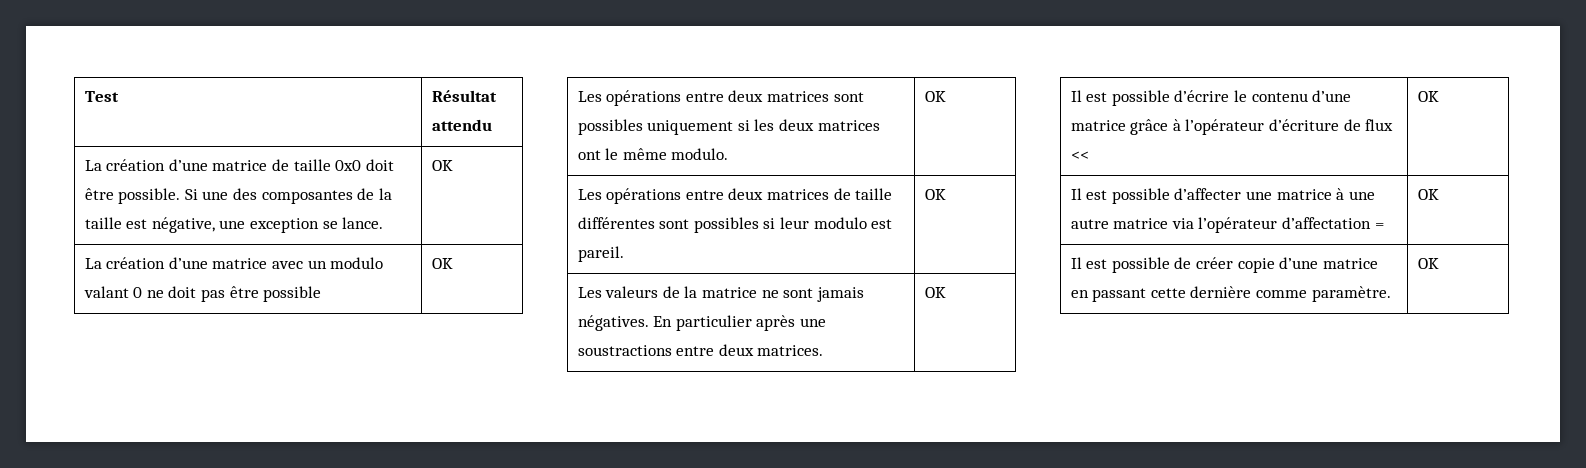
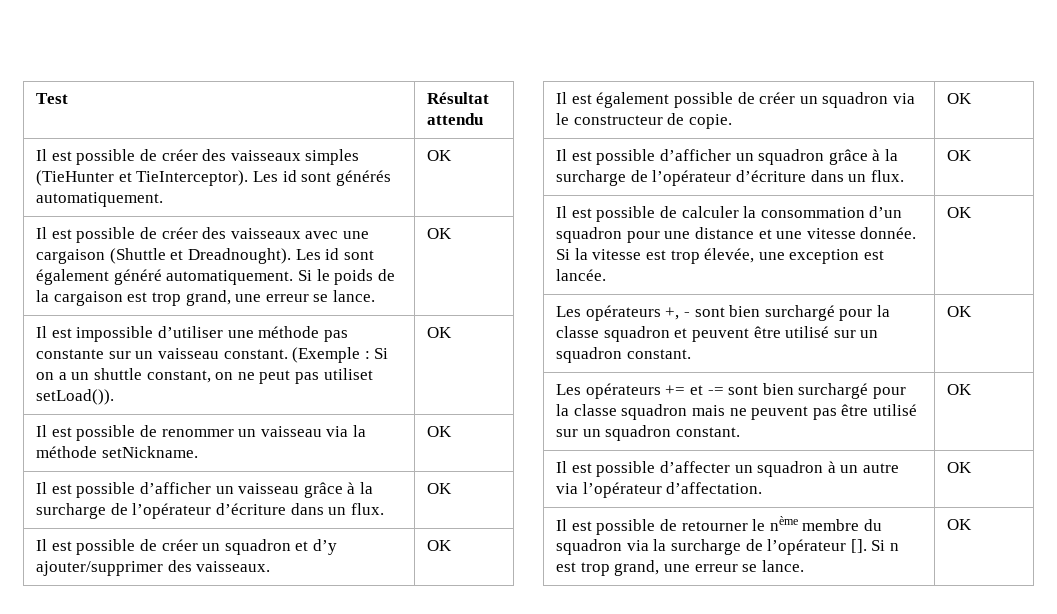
[84,159,394,171] [84,188,392,204] [84,217,384,233] [431,160,453,171] [84,257,384,269] [83,286,322,302] [431,258,453,269] [577,90,864,106] [577,119,880,135] [577,148,729,160] [924,91,946,102] [577,188,893,204] [577,217,893,233] [577,246,624,262] [924,189,946,200] [577,286,864,302] [577,315,827,331] [577,344,824,356] [924,287,946,298] [1070,90,1352,106] [1070,119,1394,135] [1070,151,1089,160] [1417,91,1439,102] [1070,188,1375,204] [1070,217,1384,233] [1417,189,1439,200] [1070,257,1378,273] [1070,286,1391,302] La création d’une matrice de taille 0x0 doit être possible. Si une des composantes de la taille est négative, une exception se lance. | OK // La création d’une matrice avec un modulo valant 0 ne doit pas être possible | OK // Les opérations entre deux matrices sont possibles uniquement si les deux matrices ont le même modulo. | OK // Les opérations entre deux matrices de taille différentes sont possibles si leur modulo est pareil. | OK // Les valeurs de la matrice ne sont jamais négatives. En particulier après une soustractions entre deux matrices. | OK // Il est possible d’écrire le contenu d’une matrice grâce à l’opérateur d’écriture de flux << | OK // Il est possible d’affecter une matrice à une autre matrice via l’opérateur d’affectation = | OK // Il est possible de créer copie d’une matrice en passant cette dernière comme paramètre. -> [36,149,360,165] [36,170,391,186] [36,192,164,207] [427,150,453,161] [36,227,369,243] [36,248,374,264] [36,269,395,285] [36,290,375,306] [427,228,453,239] [36,326,348,342] [36,347,389,363] [36,368,373,384] [36,389,115,405] [427,327,453,338] [36,425,366,441] [36,446,198,458] [427,426,453,437] [36,482,373,498] [36,503,384,519] [427,483,453,494] [36,539,337,555] [36,560,271,576] [427,540,453,551] [556,92,915,108] [556,113,732,129] [947,93,973,104] [556,149,898,165] [556,170,904,186] [947,150,973,161] [556,206,903,222] [556,227,917,243] [556,248,884,264] [556,269,607,281] [947,207,973,218] [556,305,890,321] [556,326,879,342] [556,347,691,363] [947,306,973,317] [556,383,906,399] [556,404,917,420] [556,425,740,441] [947,384,973,395] [556,461,899,477] [556,482,763,498] [947,462,973,473] [556,516,882,535] [556,539,899,555] [556,560,804,576] Il est possible de créer des vaisseaux simples (TieHunter et TieInterceptor). Les id sont générés automatiquement. | OK // Il est possible de créer des vaisseaux avec une cargaison (Shuttle et Dreadnought). Les id sont également généré automatiquement. Si le poids de la cargaison est trop grand, une erreur se lance. | OK // Il est impossible d’utiliser une méthode pas constante sur un vaisseau constant. (Exemple : Si on a un shuttle constant, on ne peut pas utiliset setLoad()). | OK // Il est possible de renommer un vaisseau via la méthode setNickname. | OK // Il est possible d’afficher un vaisseau grâce à la surcharge de l’opérateur d’écriture dans un flux. | OK // Il est possible de créer un squadron et d’y ajouter/supprimer des vaisseaux. | OK // Il est également possible de créer un squadron via le constructeur de copie. | OK // Il est possible d’afficher un squadron grâce à la surcharge de l’opérateur d’écriture dans un flux. | OK // Il est possible de calculer la consommation d’un squadron pour une distance et une vitesse donnée. Si la vitesse est trop élevée, une exception est lancée. | OK // Les opérateurs +, - sont bien surchargé pour la classe squadron et peuvent être utilisé sur un squadron constant. | OK // Les opérateurs += et -= sont bien surchargé pour la classe squadron mais ne peuvent pas être utilisé sur un squadron constant. | OK // Il est possible d’affecter un squadron à un autre via l’opérateur d’affectation. | OK // Il est possible de retourner le nème membre du squadron via la surcharge de l’opérateur []. Si n est trop grand, une erreur se lance.

